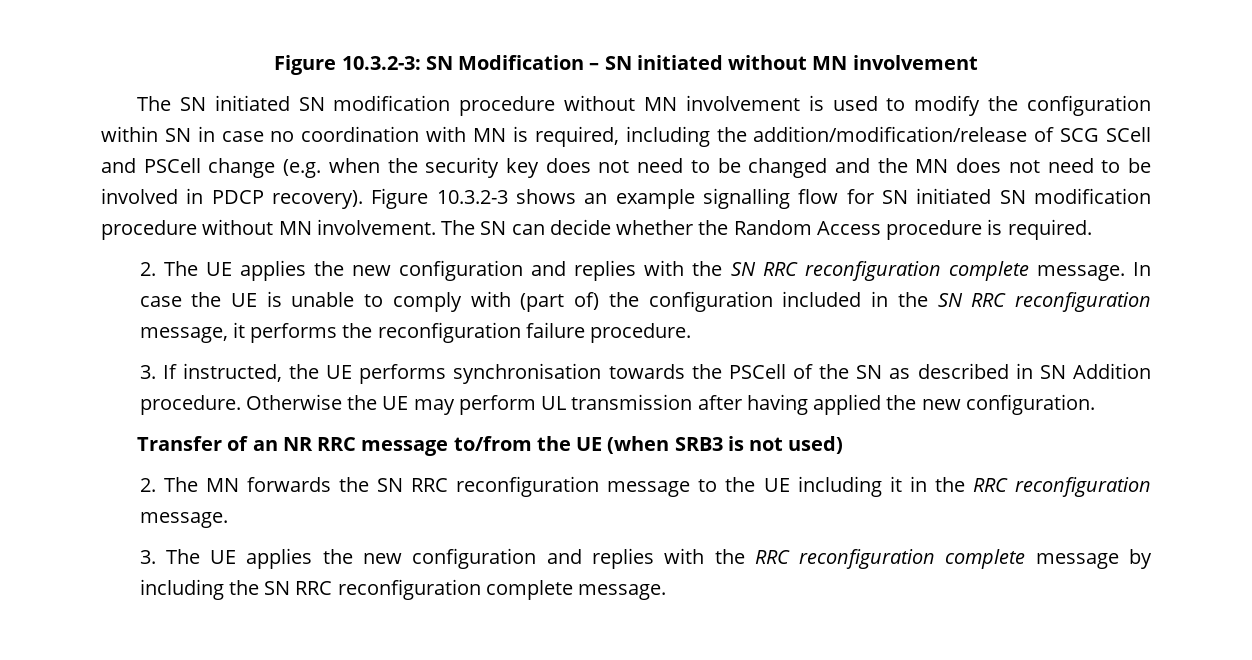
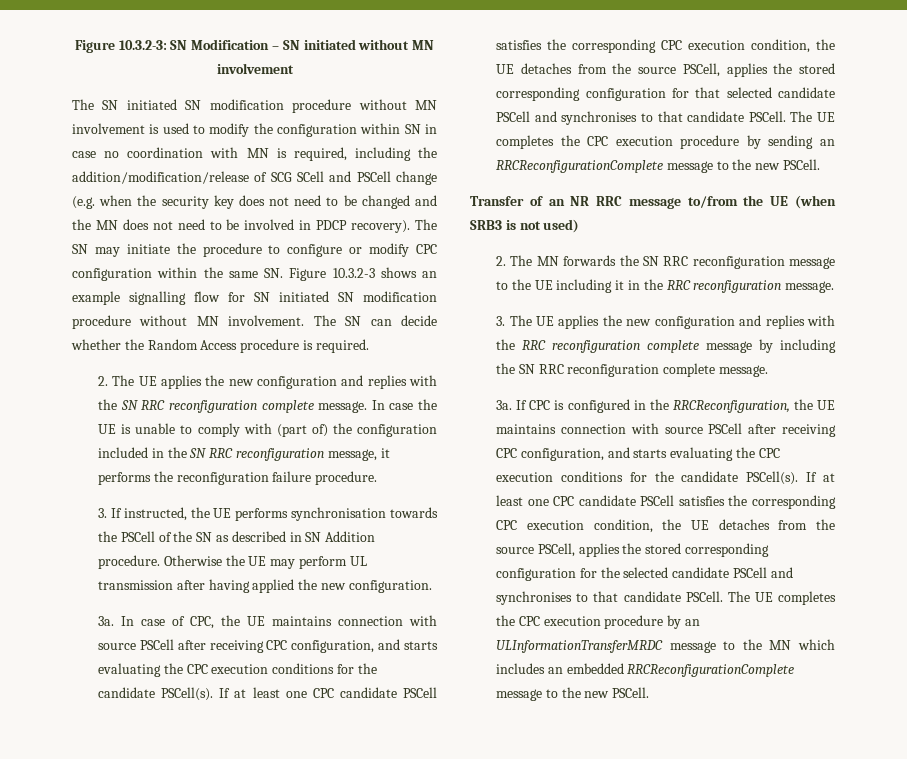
(363, 199) none -> [414,219,437,230] [72,243,438,257] [72,267,283,281] The SN may initiate the procedure to configure or modify CPC configuration within the same SN.
(1096, 404) none -> [98,615,437,629] [98,639,438,653] [98,663,377,677] [98,687,437,701] [496,39,835,53] [496,63,835,77] [496,87,835,101] [496,111,835,125] [496,135,835,149] [496,159,821,173] // 3a. In case of CPC, the UE maintains connection with source PSCell after receiving CPC configuration, and starts evaluating the CPC execution conditions for the candidate PSCell(s). If at least one CPC candidate PSCell satisfies the corresponding CPC execution condition, the UE detaches from the source PSCell, applies the stored corresponding configuration for that selected candidate PSCell and synchronises to that candidate PSCell. The UE completes the CPC execution procedure by sending an RRCReconfigurationComplete message to the new PSCell.
(667, 592) none -> [496,399,835,413] [496,423,836,437] [496,447,780,461] [496,471,835,485] [496,495,836,509] [496,519,835,533] [496,543,770,557] [496,567,793,581] [496,591,836,605] [496,615,701,629] [496,639,835,653] [496,663,795,677] [496,687,650,701] // 3a. If CPC is configured in the RRCReconfiguration, the UE maintains connection with source PSCell after receiving CPC configuration, and starts evaluating the CPC execution conditions for the candidate PSCell(s). If at least one CPC candidate PSCell satisfies the corresponding CPC execution condition, the UE detaches from the source PSCell, applies the stored corresponding configuration for the selected candidate PSCell and synchronises to that candidate PSCell. The UE completes the CPC execution procedure by an ULInformationTransferMRDC message to the MN which includes an embedded RRCReconfigurationComplete message to the new PSCell.

